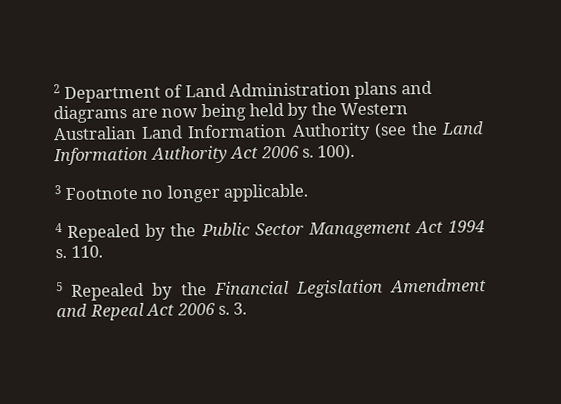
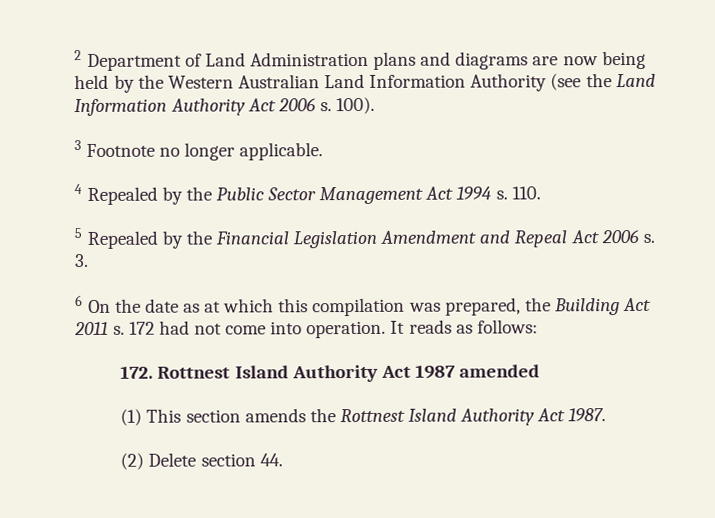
(248, 308) none -> [75,295,652,317] [74,319,538,339] [120,364,541,383] [120,408,607,426] [120,452,283,470] // 6 On the date as at which this compilation was prepared, the Building Act 2011 s. 172 had not come into operation. It reads as follows: // 172. Rottnest Island Authority Act 1987 amended // (1) This section amends the Rottnest Island Authority Act 1987. // (2) Delete section 44.

